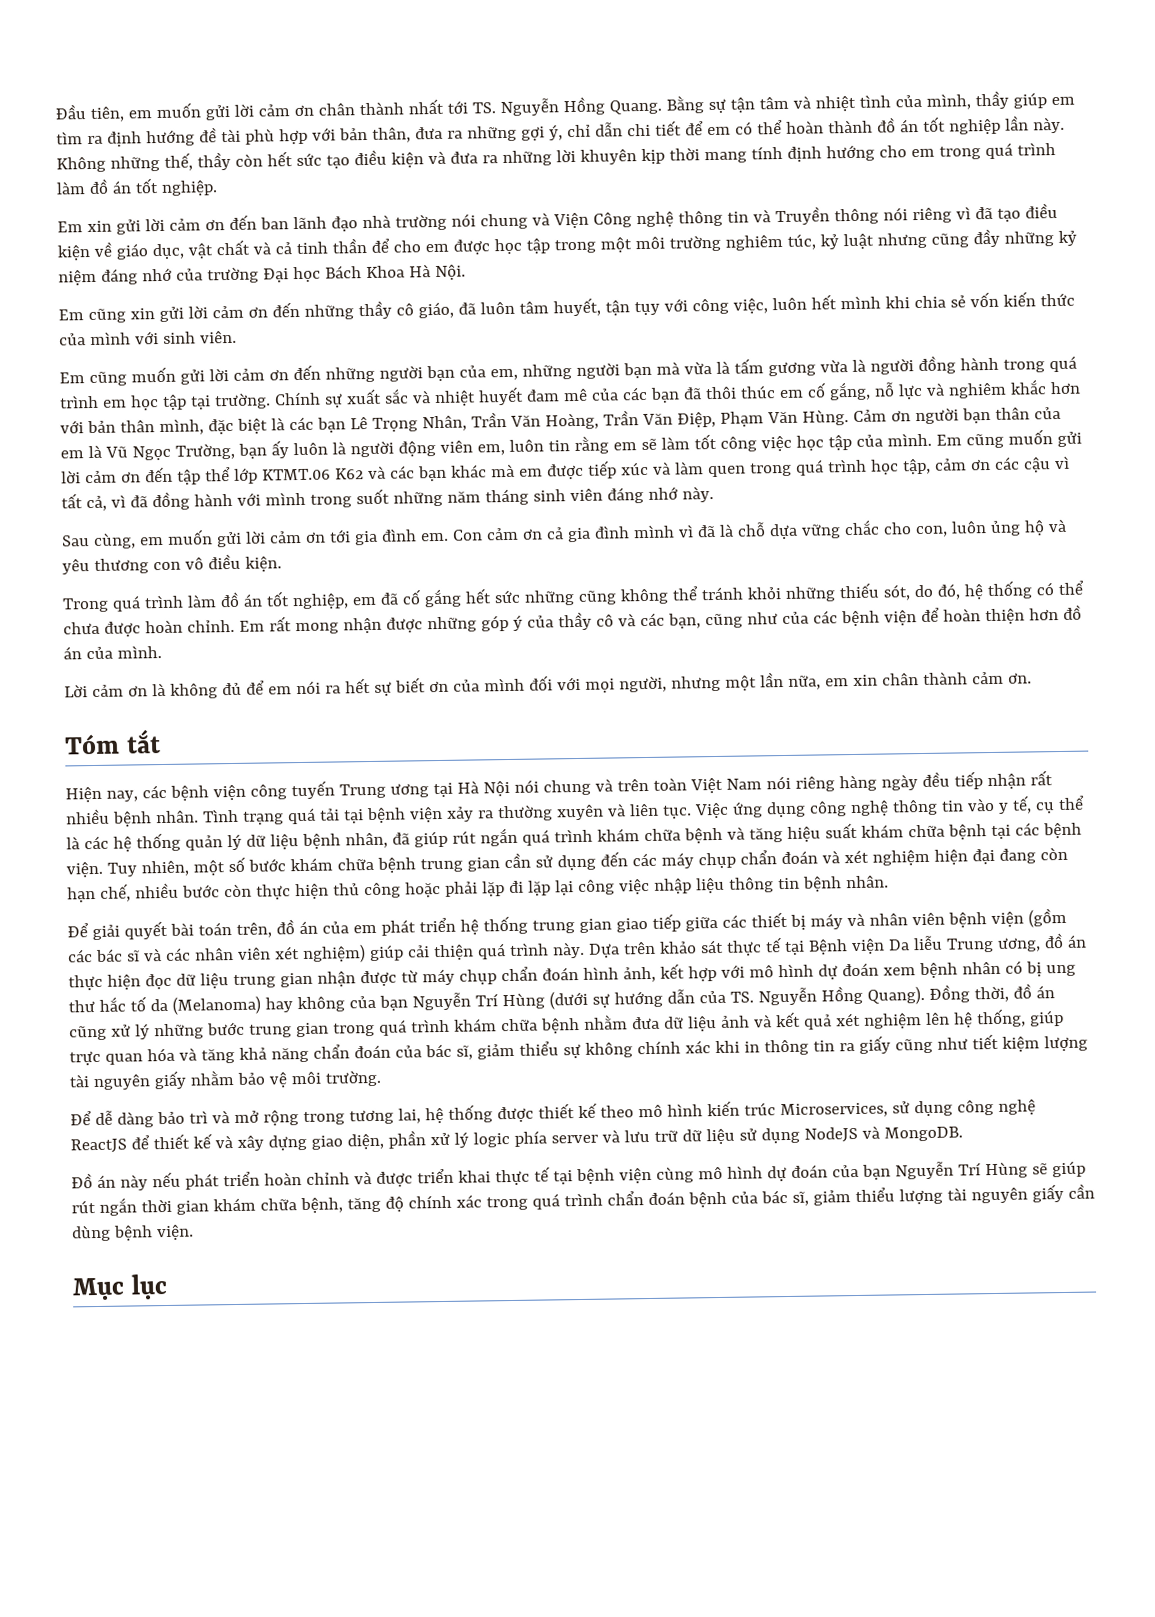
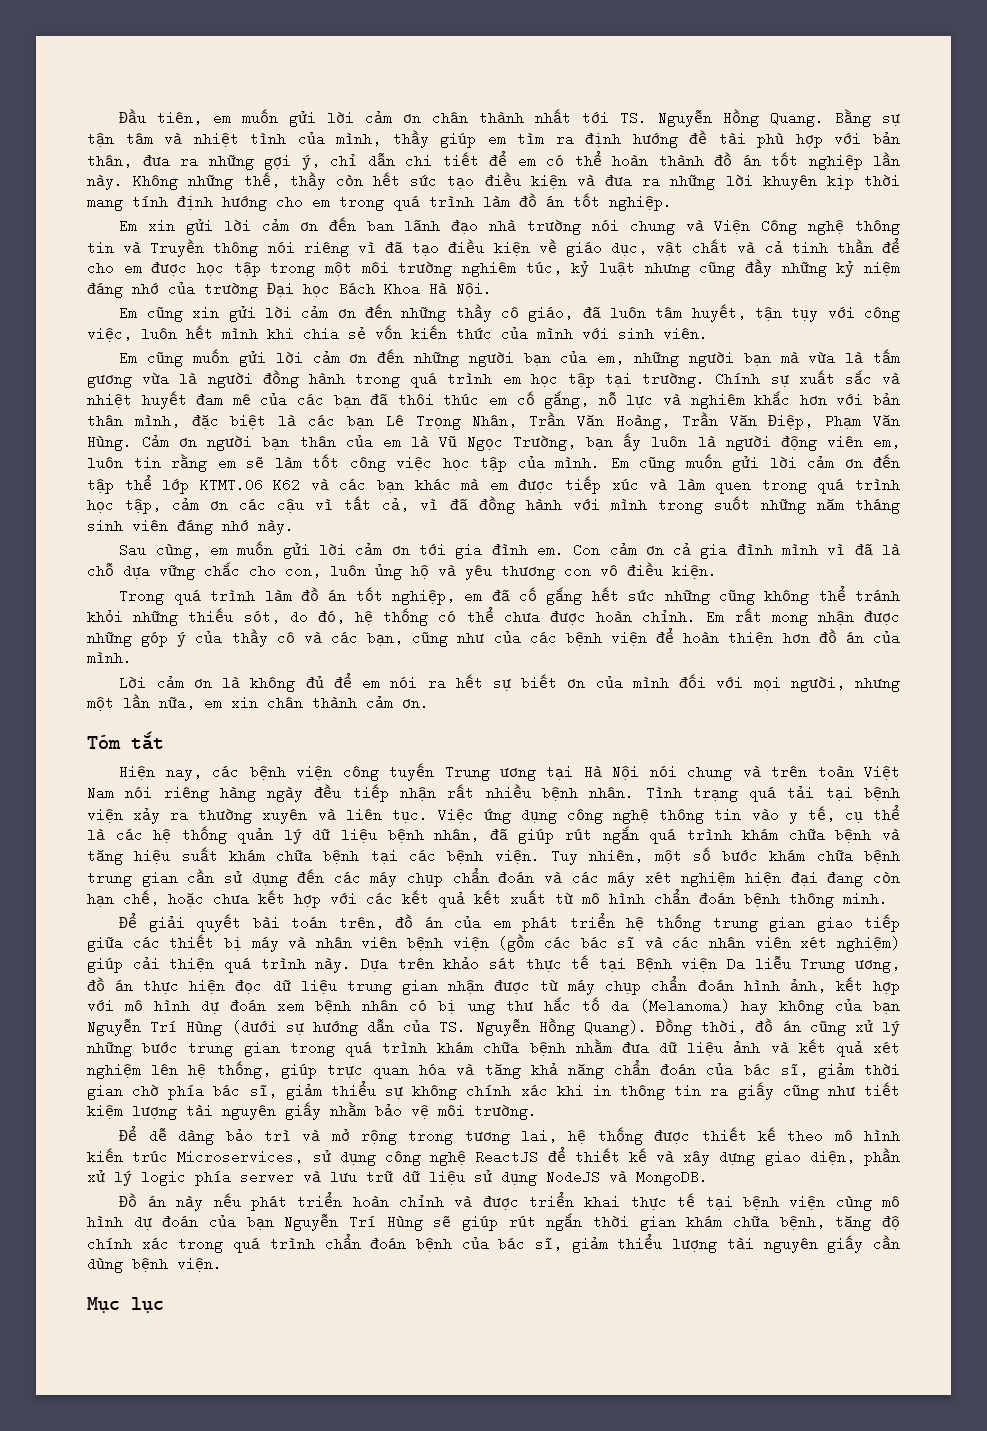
(840, 857) none -> [571,871,636,887] các máy
[134,875,889,900] nhiều bước còn thực hiện thủ công hoặc phải lặp đi lặp lại công việc nhập liệu thông tin bệnh nhân. -> [168,889,888,908] hoặc chưa kết hợp với các kết quả kết xuất từ mô hình chẩn đoán bệnh thông minh.
(515, 1051) none -> [863,1063,900,1075] [87,1084,322,1100] thời gian chờ phía bác sĩ, giảm

